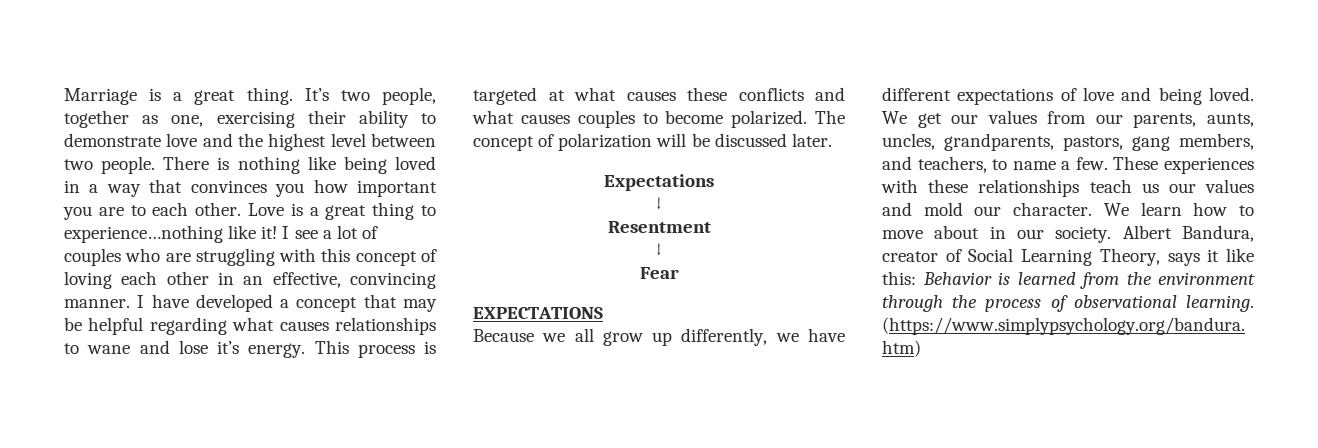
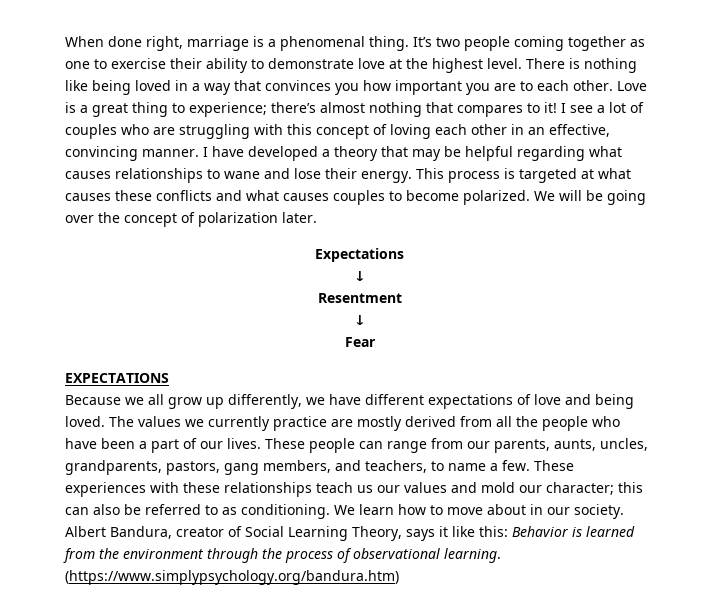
[64,88,236,105] Marriage is a great -> [65,36,365,51] When done right, marriage is a phenomenal
[381,87,436,105] [64,110,295,128] people, together as one, exercising -> [464,36,645,51] [65,58,166,69] people coming together as one to exercise
[202,133,233,147] and -> [389,59,402,69] at
[330,133,436,147] [64,156,156,174] level between two people. -> [487,58,522,69] level.
[64,225,257,243] experience…nothing like -> [189,102,540,117] experience; there’s almost nothing that compares to
[296,297,358,312] concept -> [334,146,378,161] theory
[217,341,239,354] it’s -> [325,168,357,179] their
[815,110,845,124] [473,133,787,151] The concept of polarization will be discussed -> [534,190,646,205] [65,212,278,227] We will be going over the concept of polarization
[882,110,1037,128] We get our values -> [109,416,620,431] [65,438,427,453] The values we currently practice are mostly derived from all the people who have been a part of our lives. These people can range
[1013,202,1093,216] character. -> [546,482,643,495] [65,504,330,519] character; this can also be referred to as conditioning.

